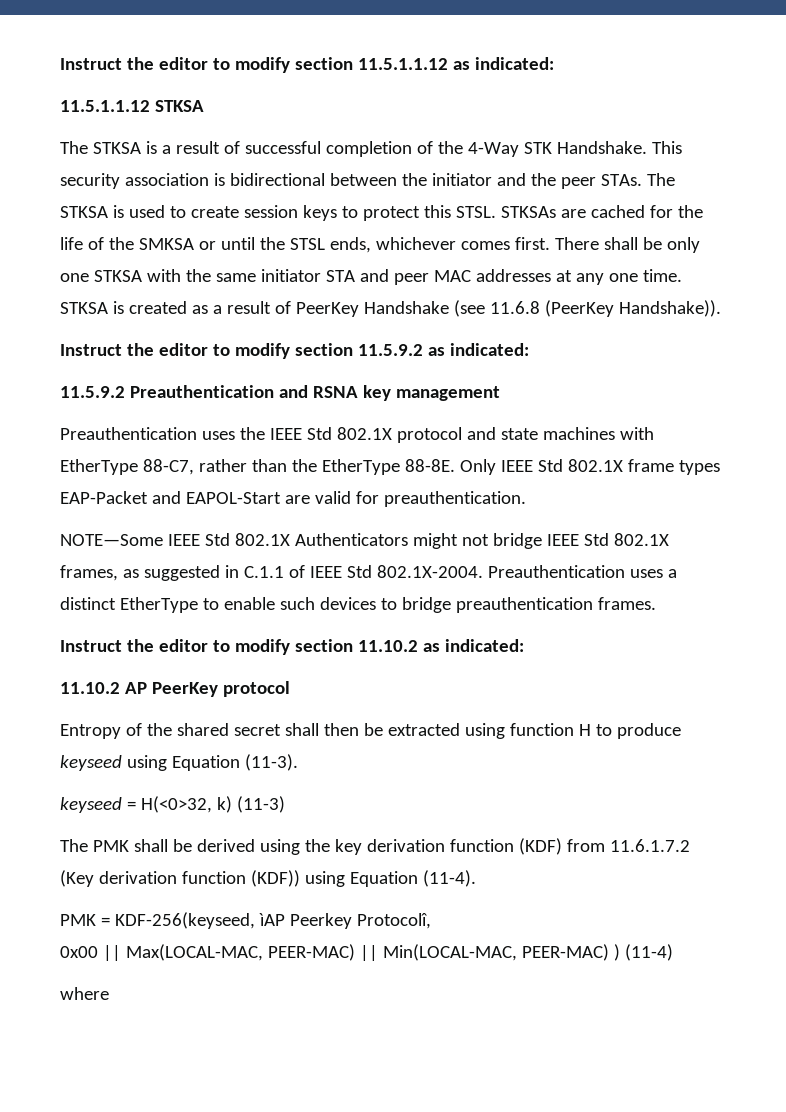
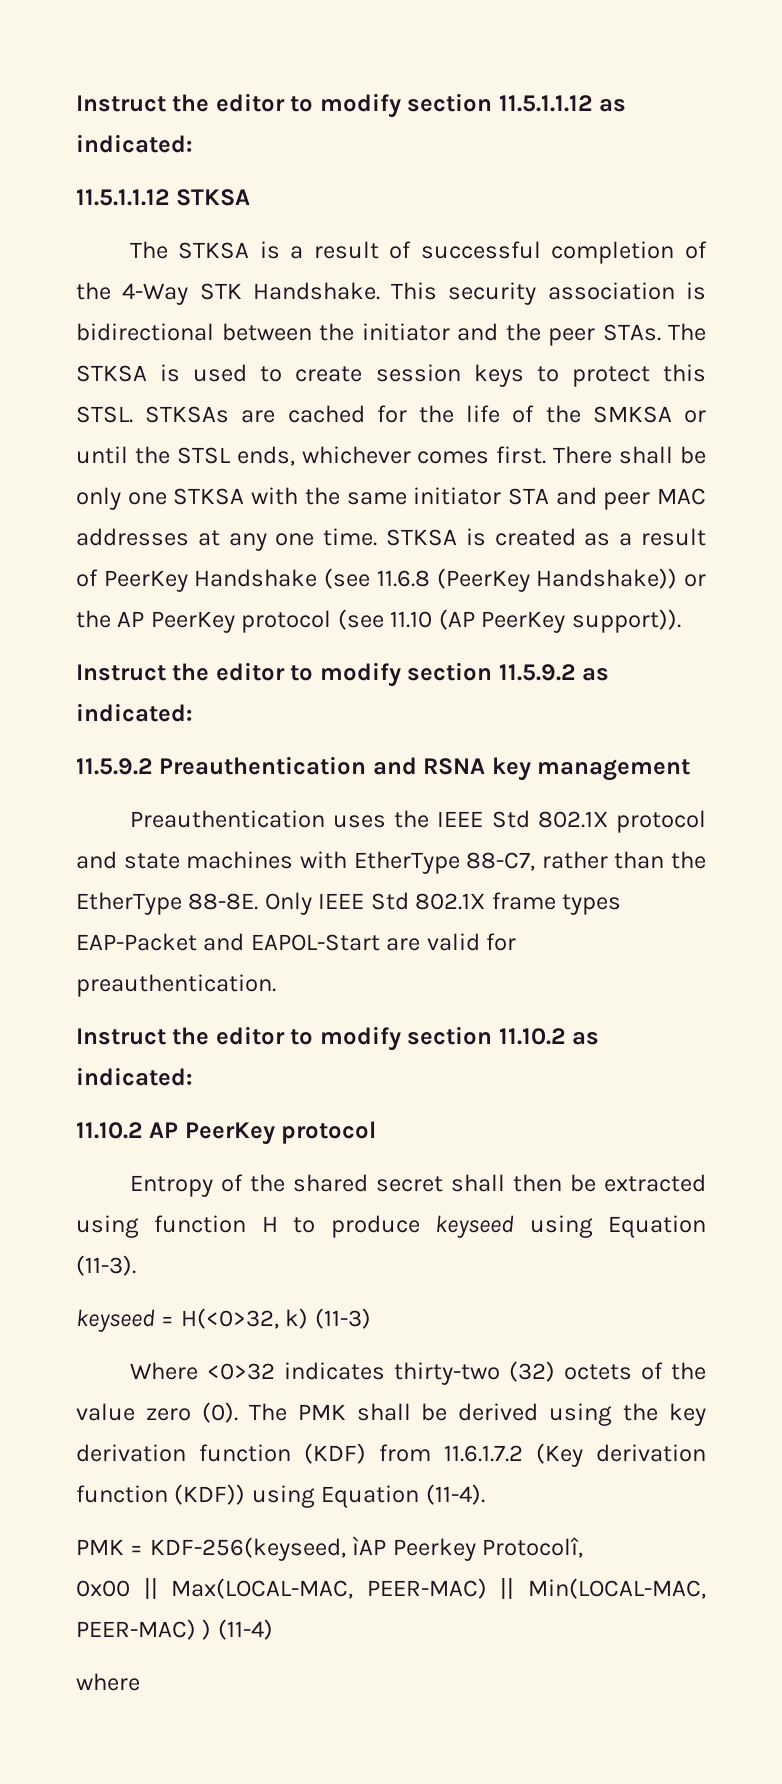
[618,300,721,317] Handshake)). -> [536,568,706,589] [76,609,681,633] Handshake)) or the AP PeerKey protocol (see 11.10 (AP PeerKey support)).
[60,533,669,549] [60,565,677,581] [60,597,656,613] // NOTE—Some IEEE Std 802.1X Authenticators might not bridge IEEE Std 802.1X frames, as suggested in C.1.1 of IEEE Std 802.1X-2004. Preauthentication uses a distinct EtherType to enable such devices to bridge preauthentication frames. -> (276, 985) none
(285, 804) none -> [129,1361,706,1385] [76,1402,238,1423] Where <0>32 indicates thirty-two (32) octets of the value zero (0).

